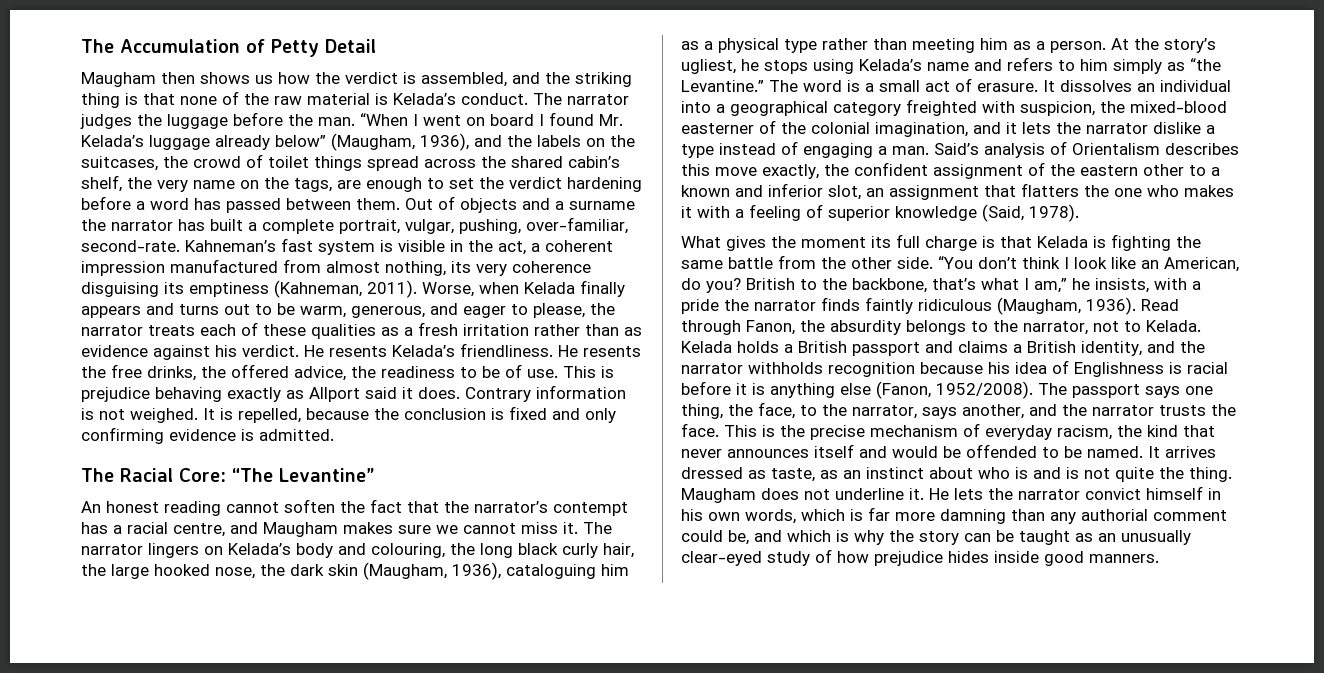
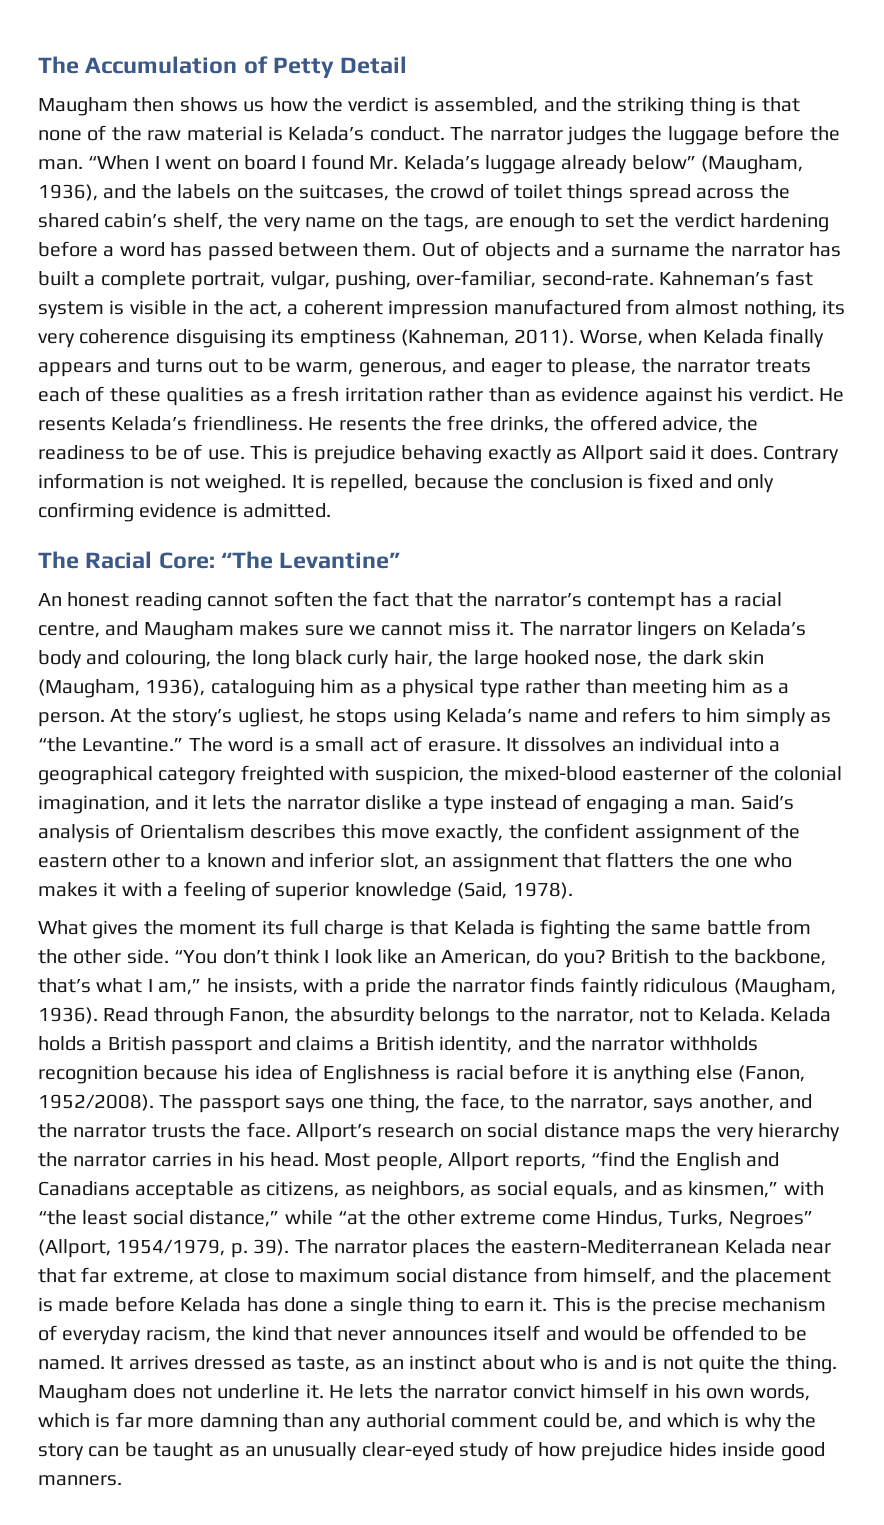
(719, 430) none -> [296,1123,841,1142] [38,1151,780,1171] [38,1181,824,1200] [38,1210,813,1229] [38,1239,831,1258] [38,1267,832,1287] [38,1296,548,1316] Allport’s research on social distance maps the very hierarchy the narrator carries in his head. Most people, Allport reports, “find the English and Canadians acceptable as citizens, as neighbors, as social equals, and as kinsmen,” with “the least social distance,” while “at the other extreme come Hindus, Turks, Negroes” (Allport, 1954/1979, p. 39). The narrator places the eastern-Mediterranean Kelada near that far extreme, at close to maximum social distance from himself, and the placement is made before Kelada has done a single thing to earn it.

